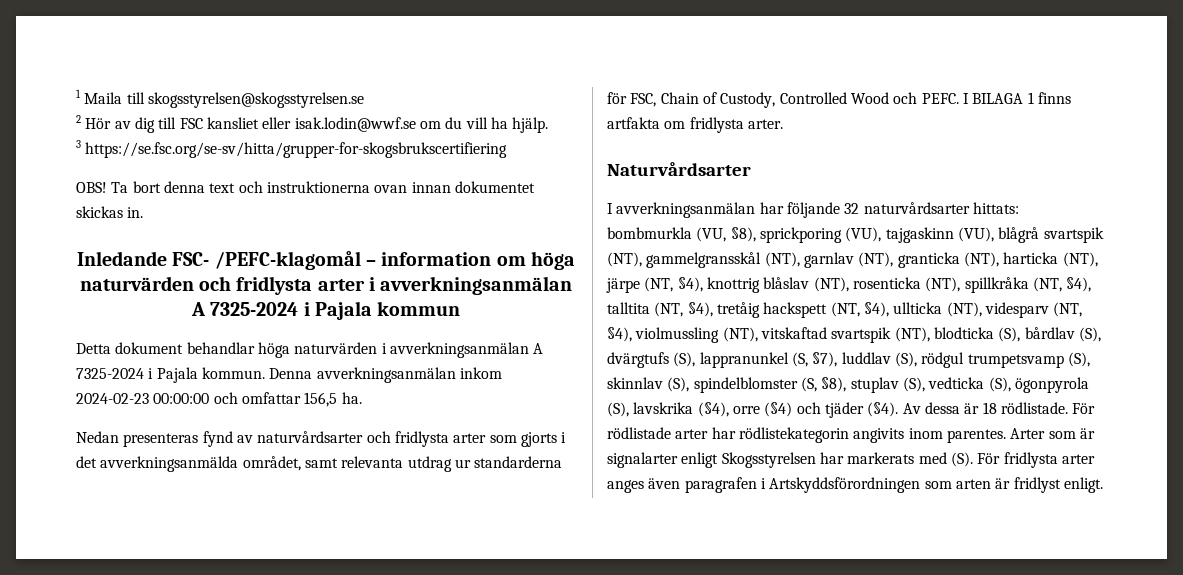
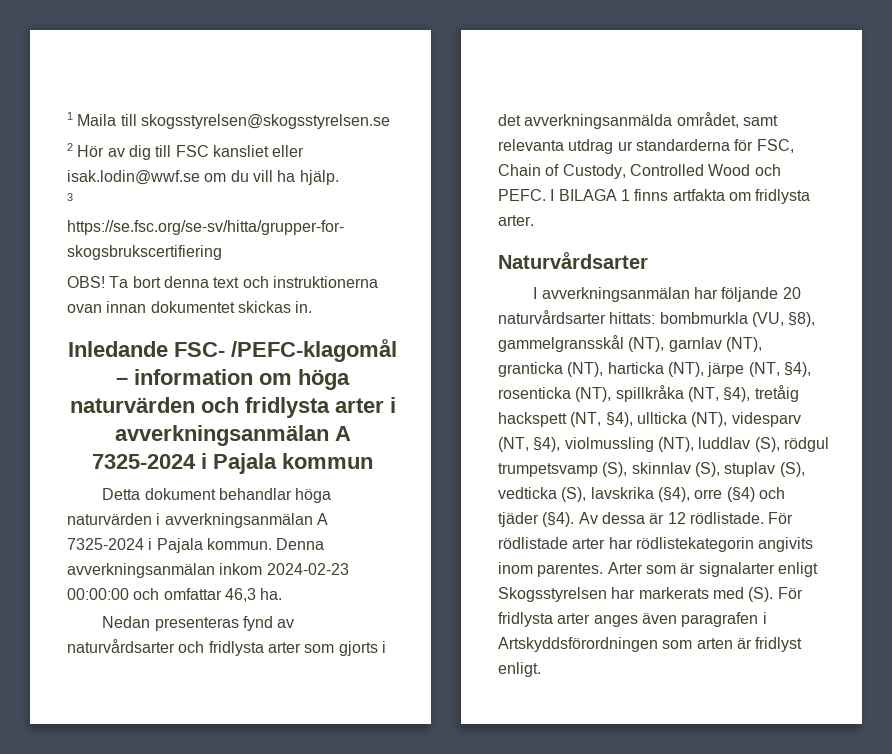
[304,392,338,407] 156,5 -> [224,588,256,602] 46,3
[844,203,860,214] 32 -> [782,287,801,299] 20
[759,227,1104,243] [607,252,642,267] sprickporing (VU), tajgaskinn (VU), blågrå svartspik (NT), -> (816, 319) none
[706,277,849,293] knottrig blåslav (NT), -> (811, 369) none
[607,302,713,317] talltita (NT, §4), -> (751, 394) none
[760,327,1101,343] [607,352,838,368] vitskaftad svartspik (NT), blodticka (S), bårdlav (S), dvärgtufs (S), lappranunkel (S, §7), -> (694, 444) none
[693,377,847,393] spindelblomster (S, §8), -> (720, 469) none
[1014,377,1089,393] [607,402,629,417] ögonpyrola (S), -> (587, 494) none
[982,402,997,414] 18 -> [667,512,686,524] 12

